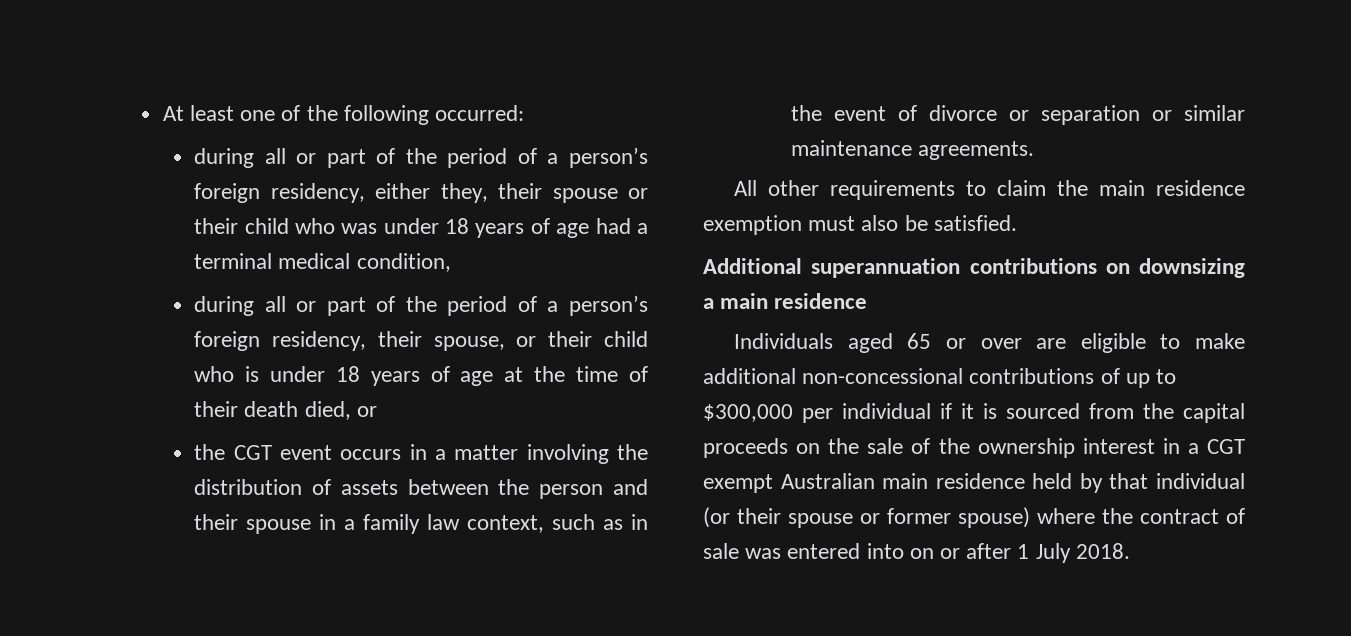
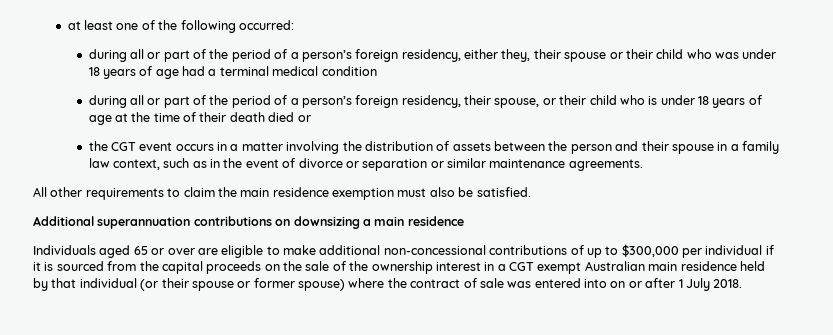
[162,106,184,121] At -> [67,21,81,30] at
[356,253,451,272] condition, -> [321,66,377,76] condition
[304,401,351,420] died, -> [268,112,295,122] died

